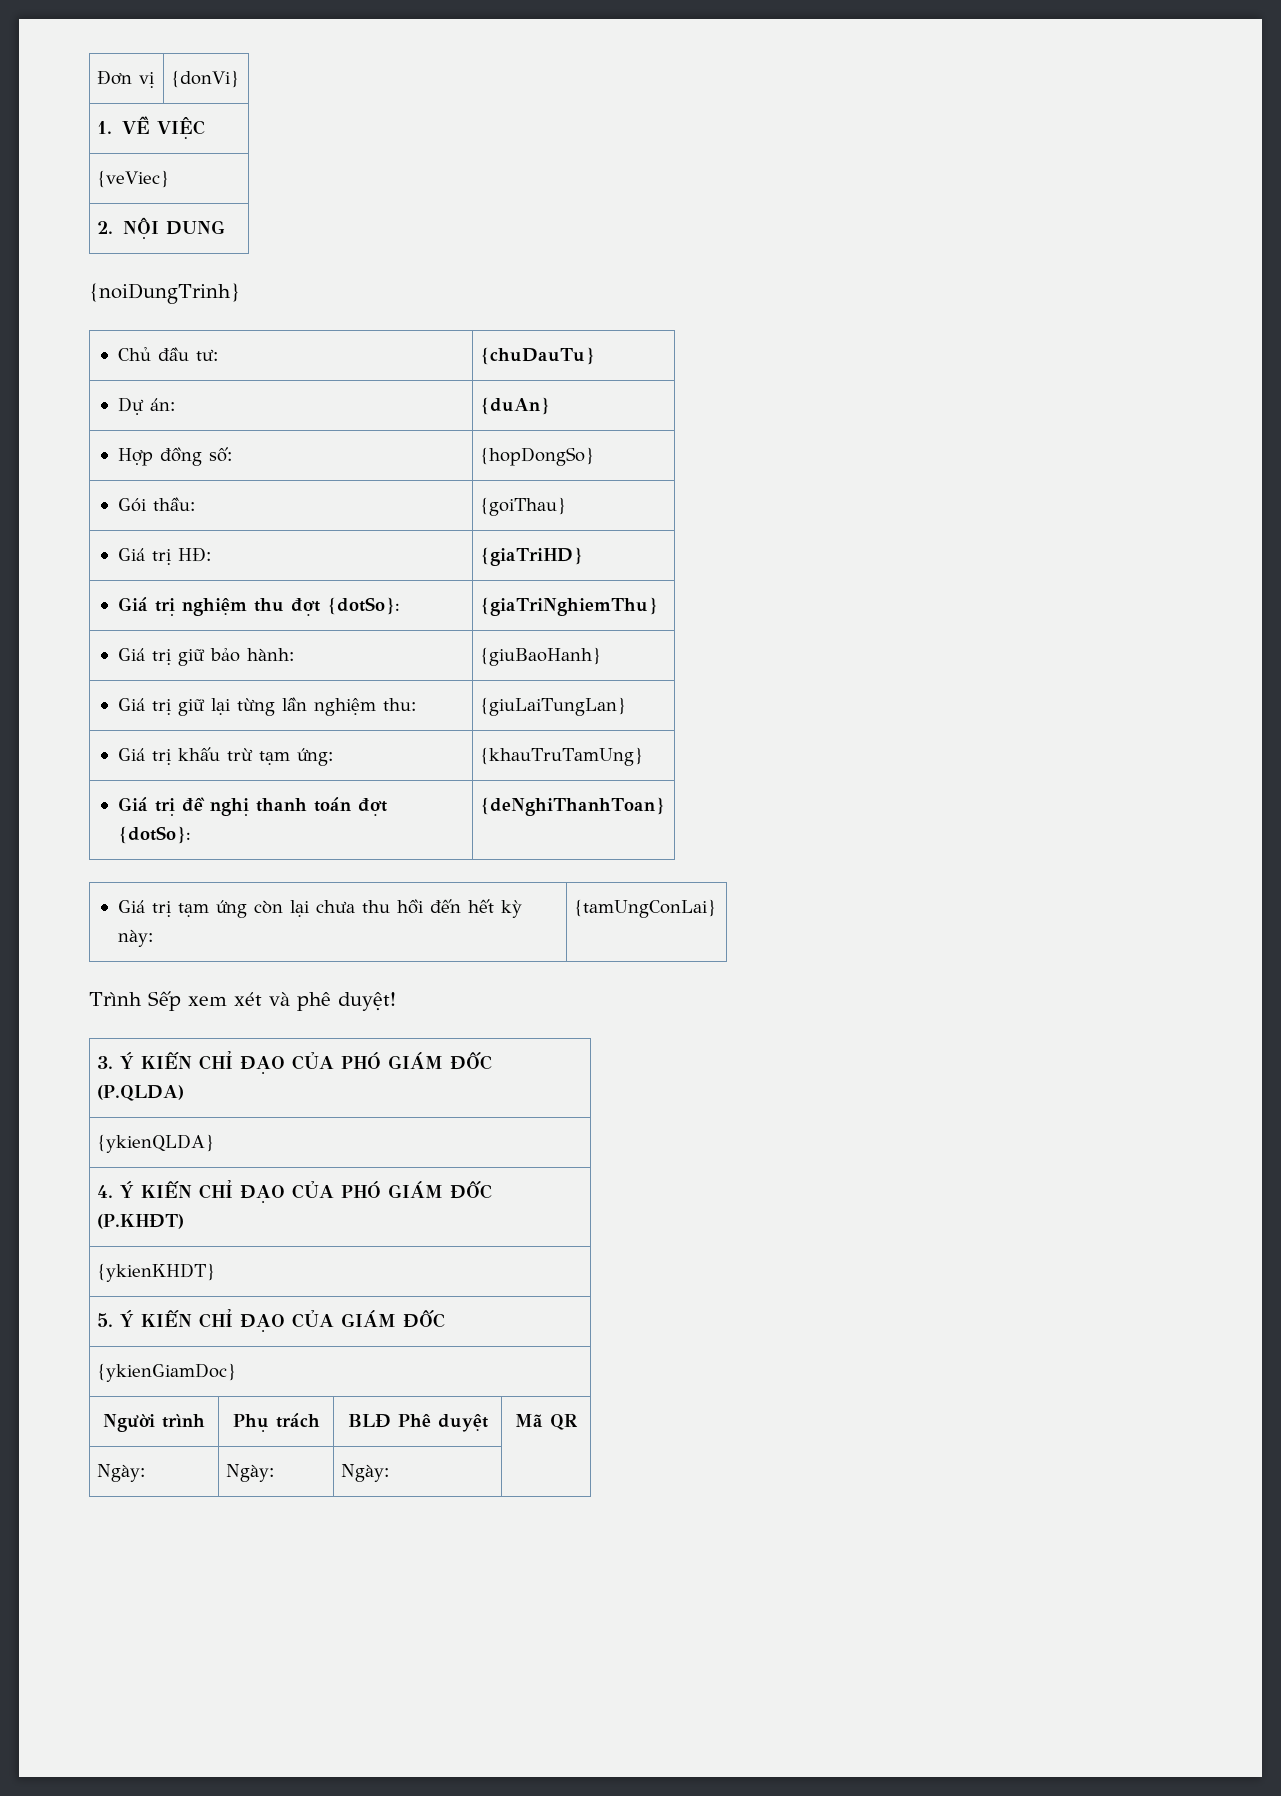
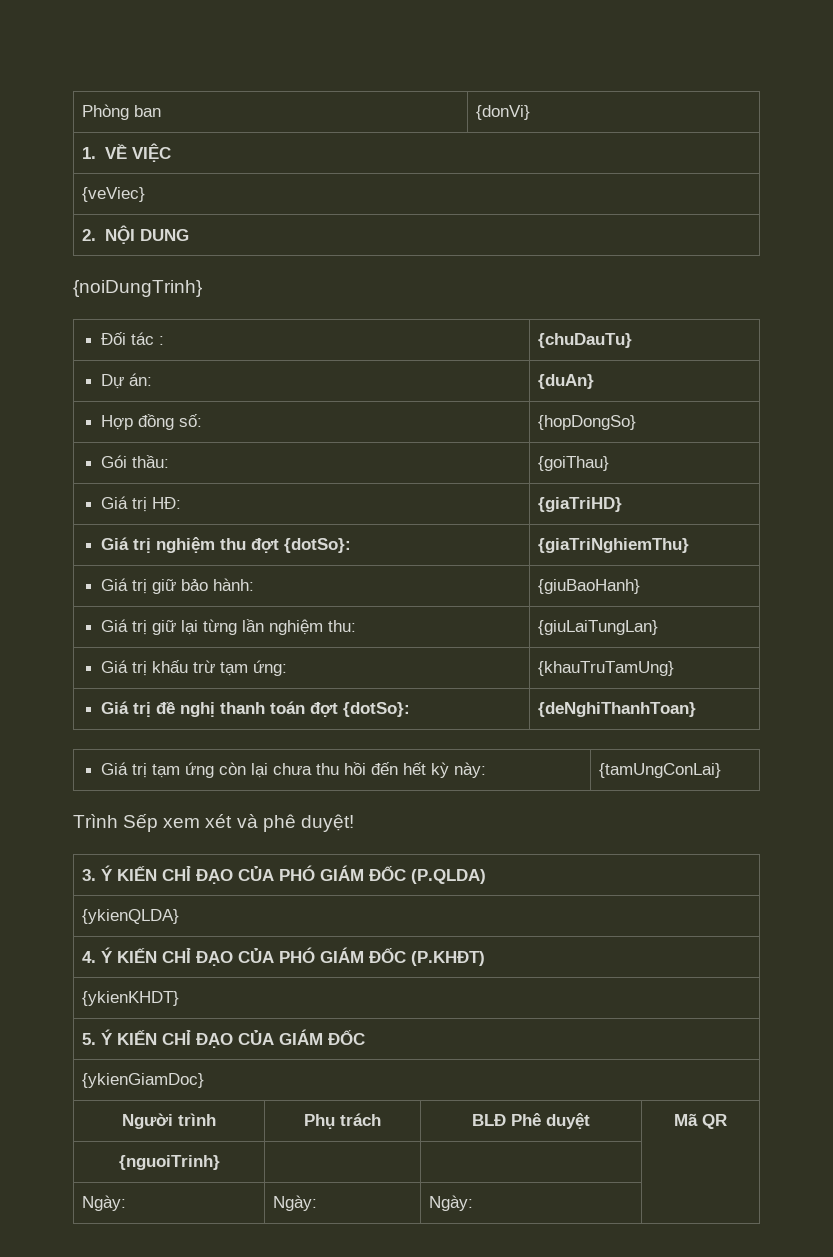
[97,70,155,88] Đơn vị -> [82,104,162,120] Phòng ban
[117,347,218,361] Chủ đầu tư: -> [100,332,164,345] Đối tác :
(578, 1422) none -> [118,1155,220,1170] // {nguoiTrinh} | | |

